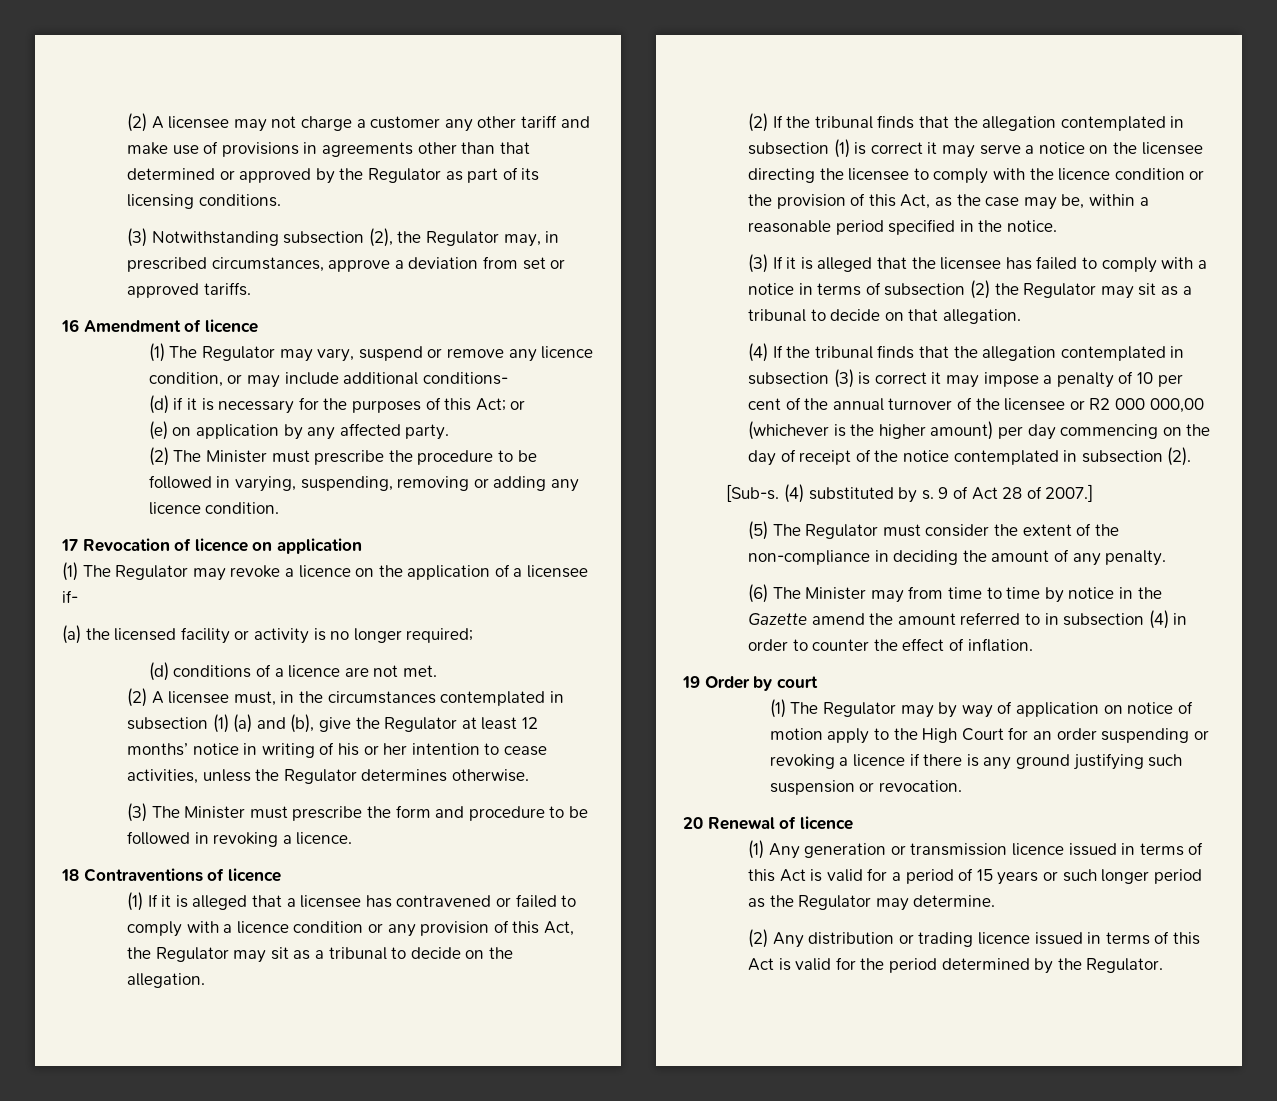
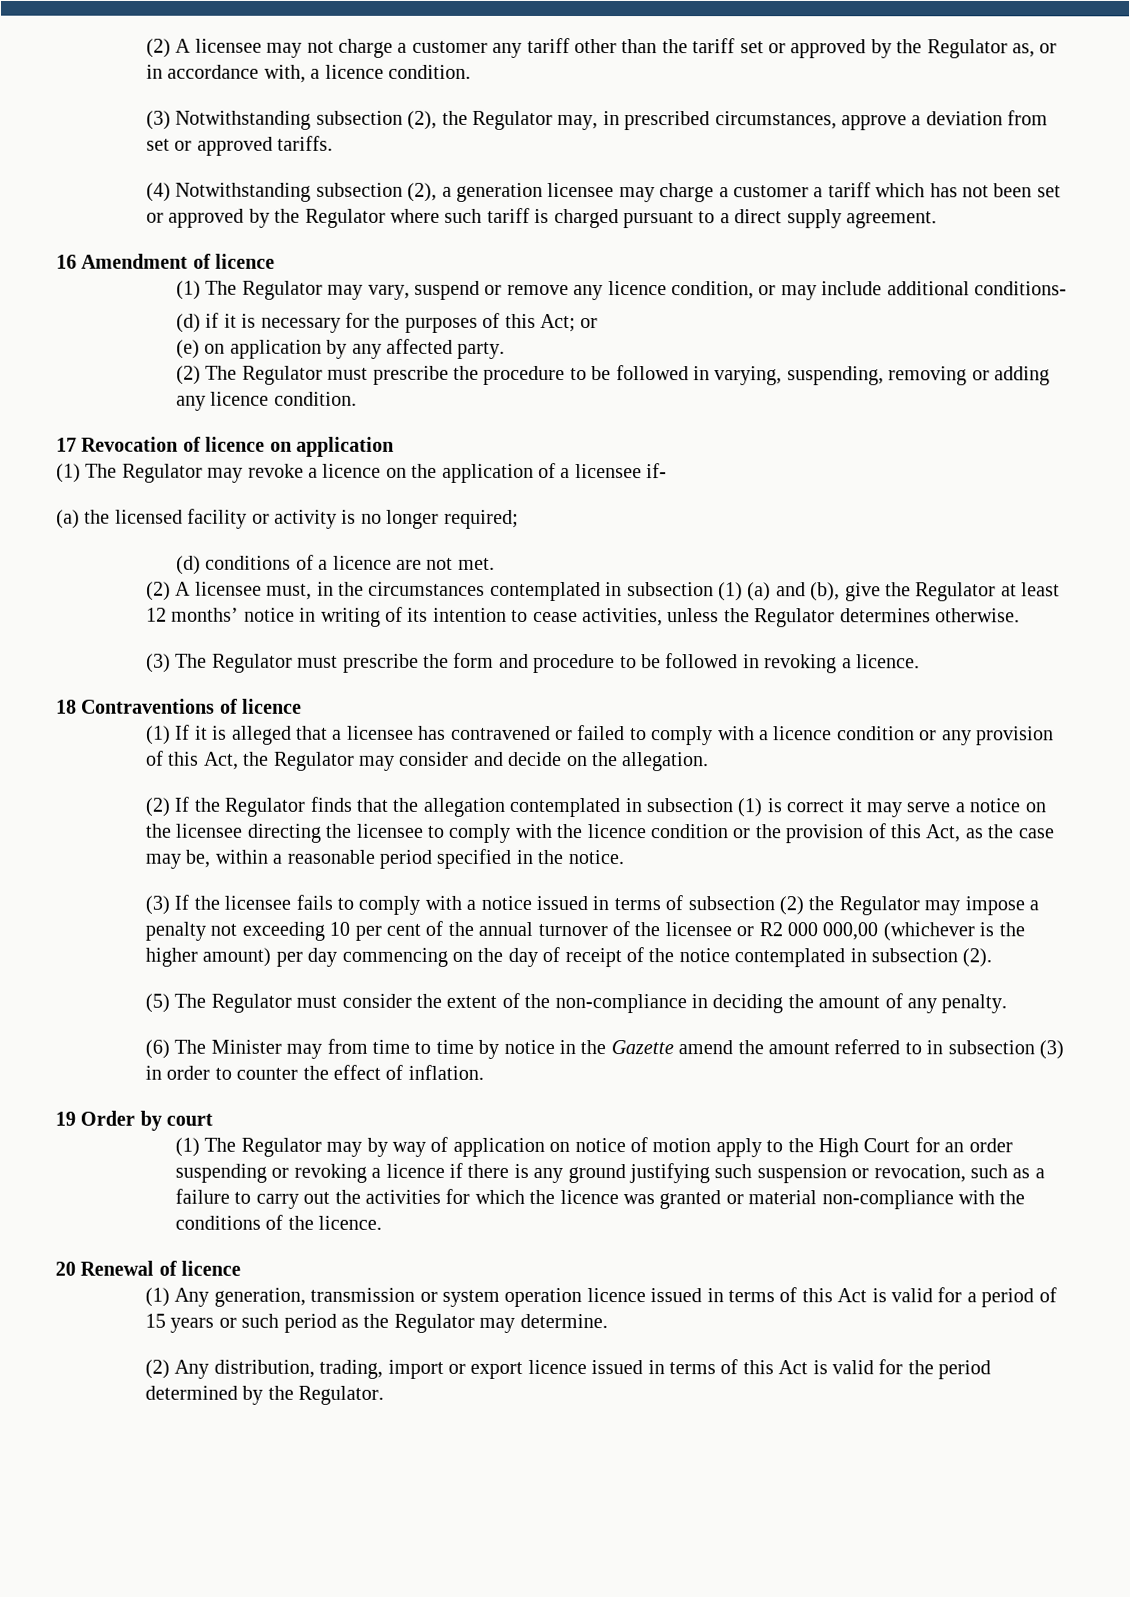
[477,115,590,128] [127,141,530,157] [127,167,540,184] [127,194,281,209] other tariff and make use of provisions in agreements other than that determined or approved by the Regulator as part of its licensing conditions. -> [526,37,1058,59] [146,64,472,83] tariff other than the tariff set or approved by the Regulator as, or in accordance with, a licence condition.
(251, 289) none -> [146,182,1061,203] [146,207,938,229] // (4) Notwithstanding subsection (2), a generation licensee may charge a customer a tariff which has not been set or approved by the Regulator where such tariff is charged pursuant to a direct supply agreement.
[205,450,267,463] Minister -> [241,365,323,385] Regulator
[338,743,408,756] his or her -> [407,607,429,622] its
[184,806,246,819] Minister -> [211,653,293,673] Regulator
[270,947,407,960] sit as a tribunal to -> [399,751,504,766] consider and
[814,116,873,129] tribunal -> [224,797,307,817] Regulator
[786,256,1078,272] it is alleged that the licensee has failed -> [193,894,333,910] the licensee fails
(795, 289) none -> [536,895,589,911] issued
[1138,283,1192,296] [748,309,1022,324] [748,343,1185,362] [748,369,980,388] sit as a tribunal to decide on that allegation. // (4) If the tribunal finds that the allegation contemplated in subsection (3) is correct it may -> (961, 908) none
[1118,371,1134,384] of -> [210,921,325,941] not exceeding
[726,484,1094,503] // [Sub-s. (4) substituted by s. 9 of Act 28 of 2007.] -> (993, 958) none
[1148,610,1169,629] (4) -> [1039,1040,1065,1060] (3)
[878,780,962,792] revocation. -> [873,1164,1045,1183] [175,1188,1026,1210] [175,1214,383,1230] revocation, such as a failure to carry out the activities for which the licence was granted or material non-compliance with the conditions of the licence.
[804,843,1008,858] generation or transmission -> [213,1287,583,1308] generation, transmission or system operation
[1101,869,1150,884] longer -> (280, 1320) none
[808,932,974,947] distribution or trading -> [213,1359,524,1379] distribution, trading, import or export

